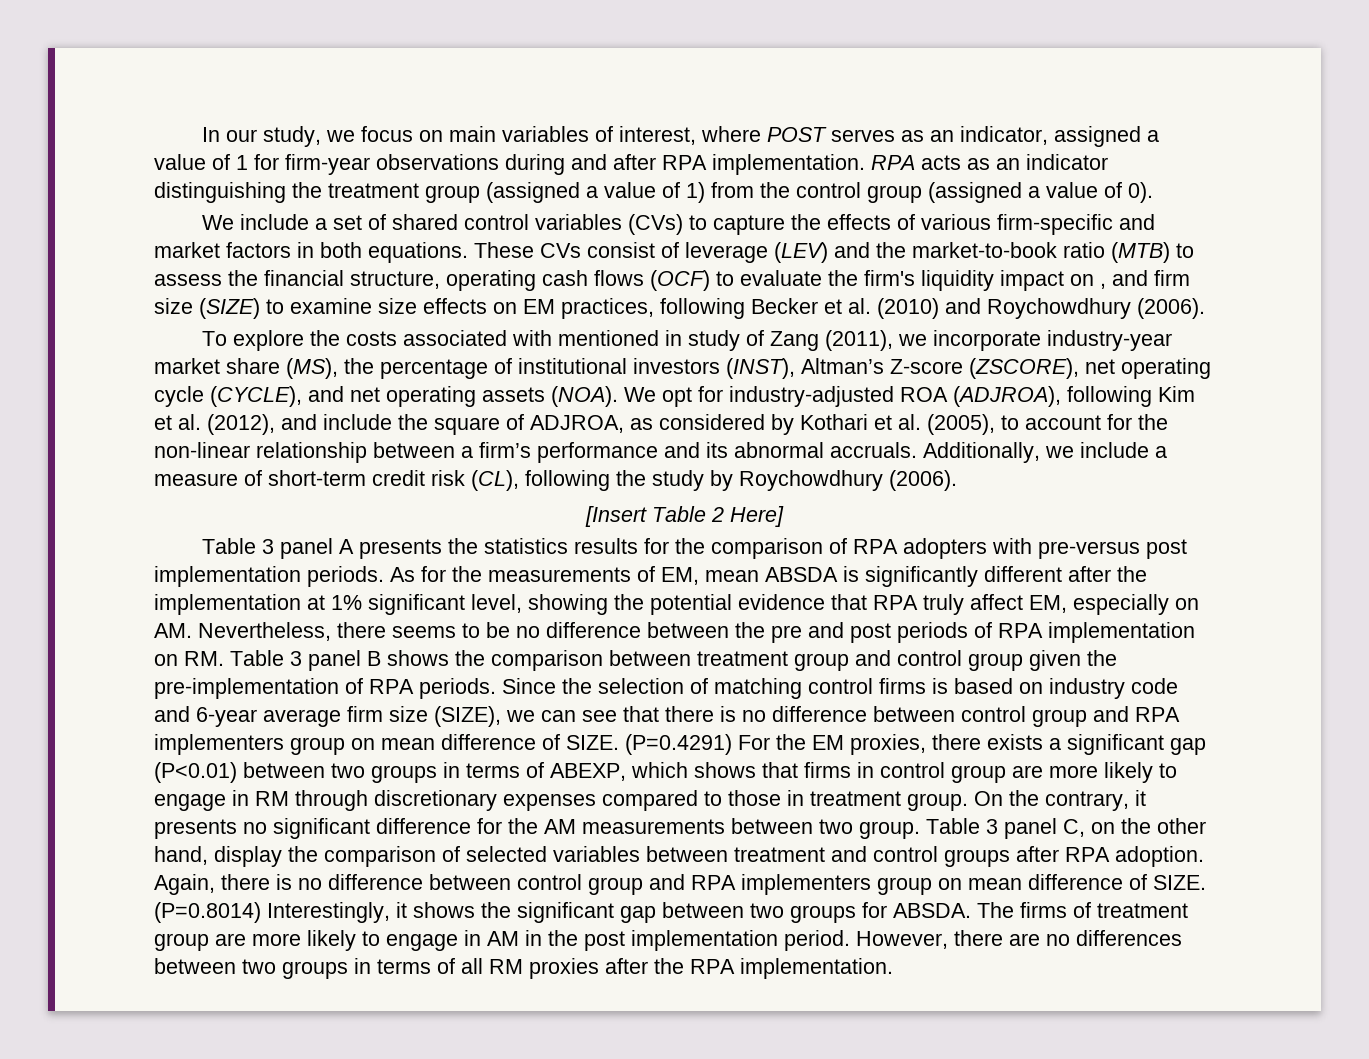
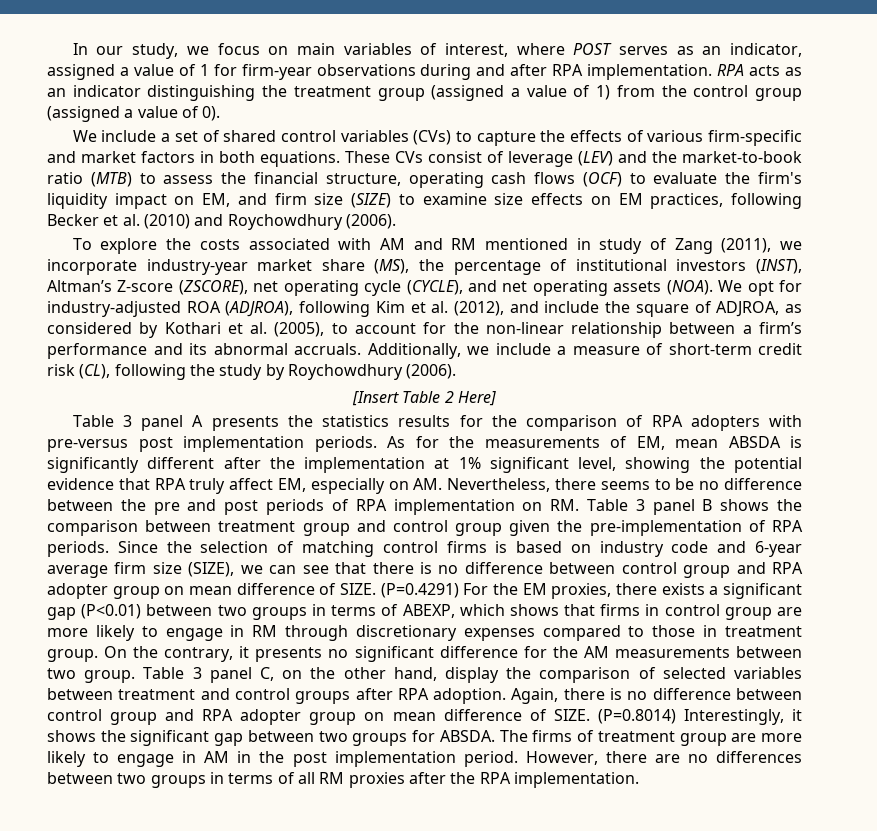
[1100,283,1106,289] , -> [202,193,231,207] EM,
(552, 338) none -> [379,238,477,250] AM and RM
[154,734,284,755] implementers -> [47,583,108,599] adopter
[741,874,871,895] implementers -> [240,709,302,725] adopter

